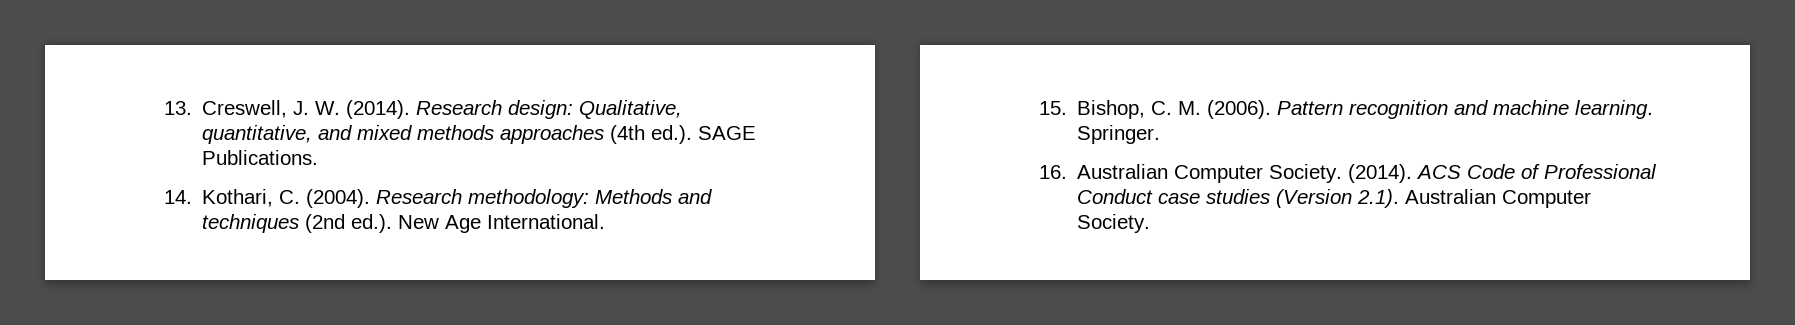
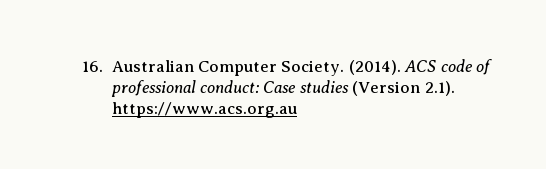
[163,100,682,119] [201,125,756,144] [201,150,318,165] [163,189,712,208] [201,214,605,233] [1038,100,1653,119] [1076,125,1160,144] 13. Creswell, J. W. (2014). Research design: Qualitative, quantitative, and mixed methods approaches (4th ed.). SAGE Publications. // 14. Kothari, C. (2004). Research methodology: Methods and techniques (2nd ed.). New Age International. // 15. Bishop, C. M. (2006). Pattern recognition and machine learning. Springer. // -> (82, 66) none
[1466,164,1657,179] [1076,189,1591,208] [1076,214,1150,233] Code of Professional Conduct case studies (Version 2.1). Australian Computer Society. -> [440,59,493,75] [110,80,455,97] [111,102,297,118] code of professional conduct: Case studies (Version 2.1). https://www.acs.org.au

